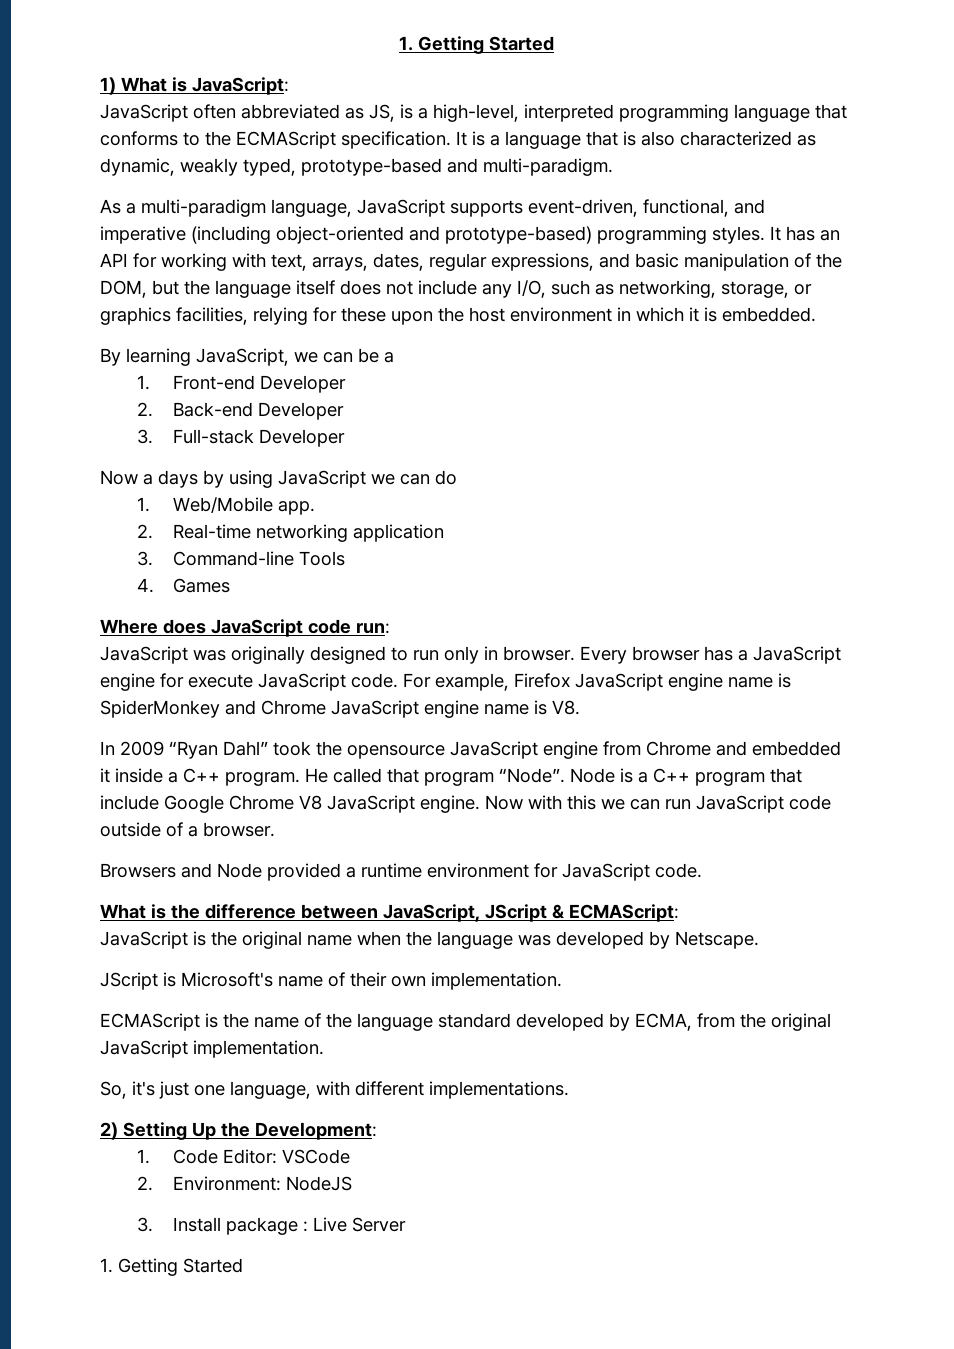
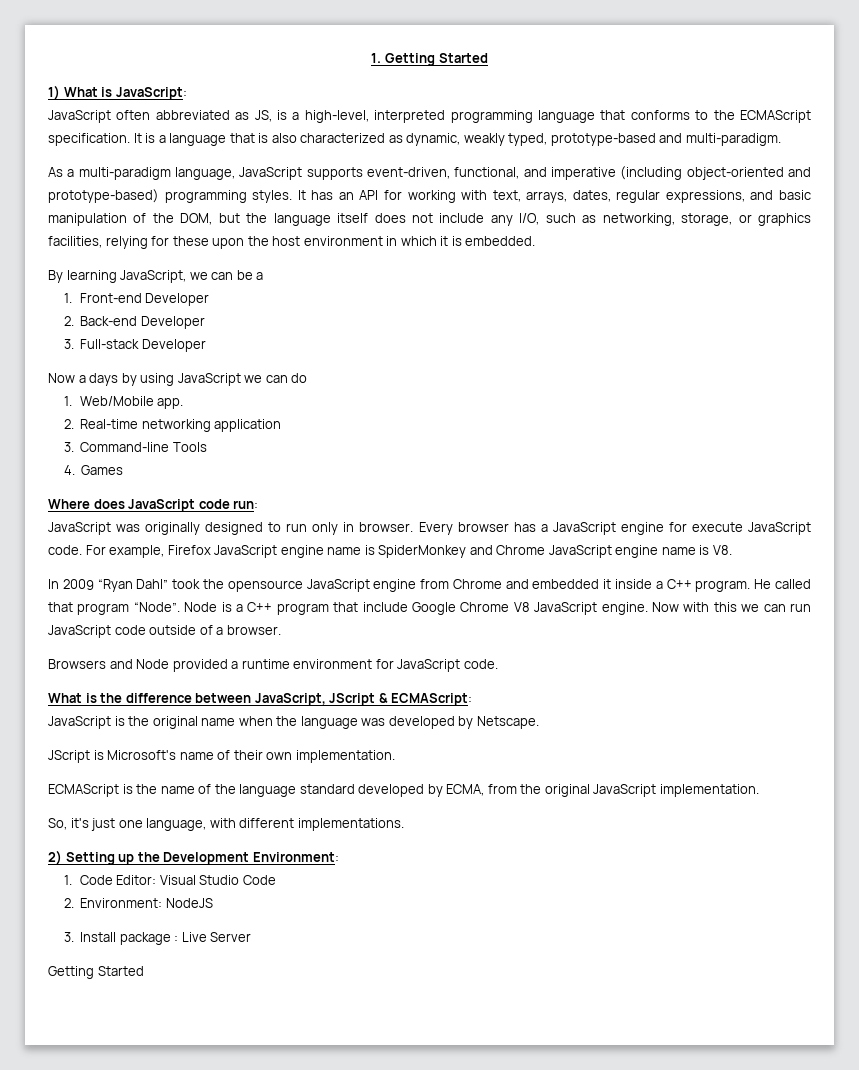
[192,1122,377,1140] Up the Development: -> [118,852,339,865] up the Development Environment:
[281,1149,350,1164] VSCode -> [159,875,276,885] Visual Studio Code
[100,1258,113,1273] 1. -> (252, 937) none

